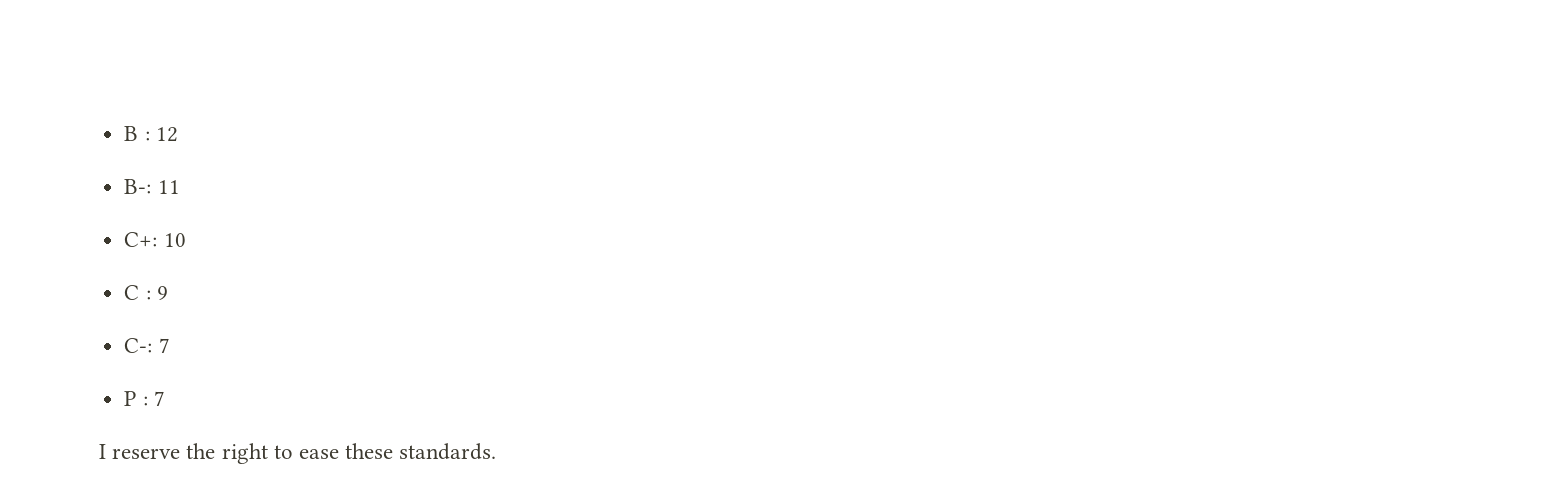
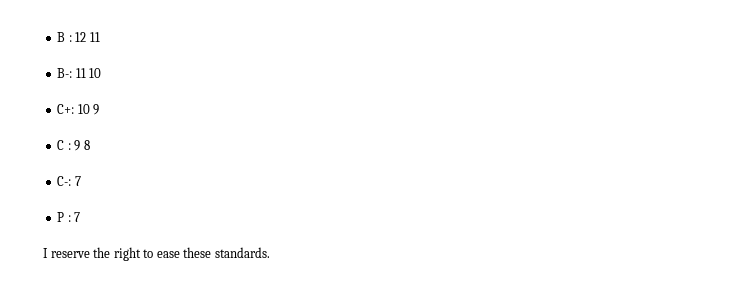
(178, 134) none -> [89,32,100,42] 11
(180, 187) none -> [89,68,102,78] 10
(186, 240) none -> [93,104,100,115] 9
(168, 293) none -> [83,140,90,150] 8

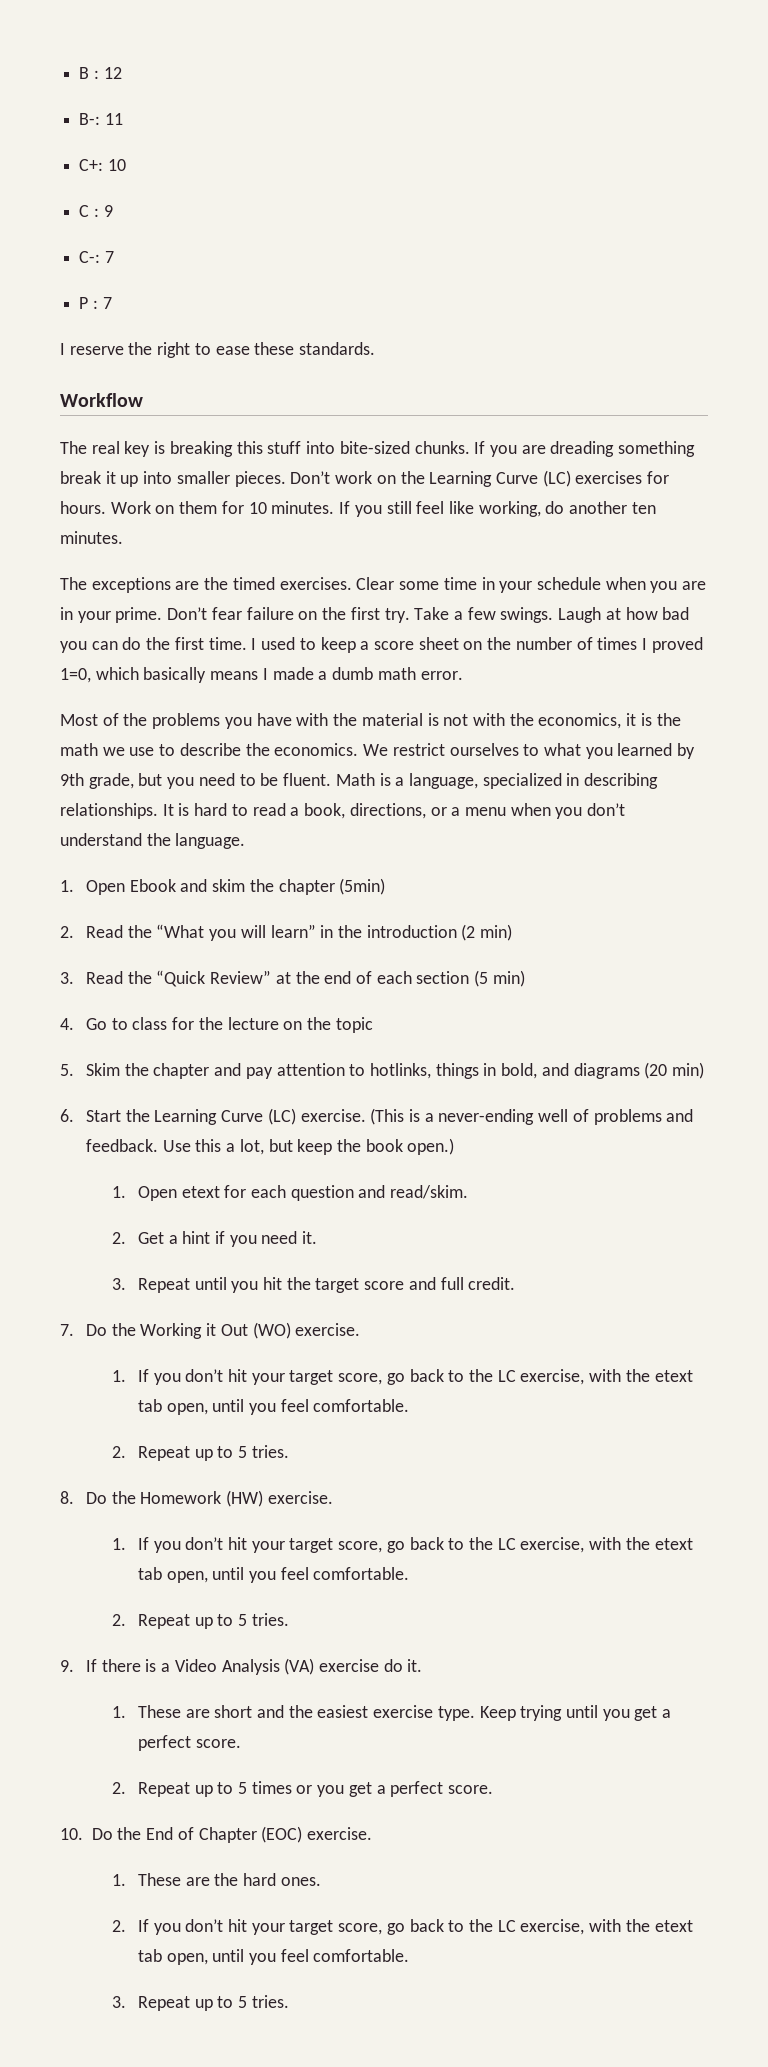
[89,32,100,42] 11 -> (122, 73) none
[89,68,102,78] 10 -> (123, 119) none
[93,104,100,115] 9 -> (126, 165) none
[83,140,90,150] 8 -> (113, 211) none
(270, 252) none -> [60,393,143,407] [60,441,696,457] [60,470,670,487] [60,501,656,517] [60,531,123,544] [60,577,707,593] [60,607,690,623] [60,637,703,653] [60,667,463,683] [60,713,681,729] [60,743,696,759] [60,773,659,789] [60,803,626,819] [60,833,246,849] [60,878,386,895] [60,924,513,941] [60,970,525,987] [60,1017,373,1033] [60,1062,705,1079] [60,1108,694,1125] [85,1138,455,1155] [111,1185,469,1201] [111,1231,318,1247] [111,1277,516,1293] [60,1322,361,1339] [111,1369,693,1385] [137,1399,410,1415] [111,1445,289,1461] [60,1490,333,1507] [111,1537,693,1553] [137,1567,410,1583] [111,1613,289,1629] [60,1658,423,1675] [111,1705,672,1721] [137,1735,241,1751] [111,1781,494,1797] [60,1826,373,1843] [111,1873,321,1886] [111,1919,693,1935] [137,1949,410,1965] [111,1995,289,2011] // Workflow // The real key is breaking this stuff into bite-sized chunks. If you are dreading something break it up into smaller pieces. Don’t work on the Learning Curve (LC) exercises for hours. Work on them for 10 minutes. If you still feel like working, do another ten minutes. // The exceptions are the timed exercises. Clear some time in your schedule when you are in your prime. Don’t fear failure on the first try. Take a few swings. Laugh at how bad you can do the first time. I used to keep a score sheet on the number of times I proved 1=0, which basically means I made a dumb math error. // Most of the problems you have with the material is not with the economics, it is the math we use to describe the economics. We restrict ourselves to what you learned by 9th grade, but you need to be fluent. Math is a language, specialized in describing relationships. It is hard to read a book, directions, or a menu when you don’t understand the language. // 1. Open Ebook and skim the chapter (5min) // 2. Read the “What you will learn” in the introduction (2 min) // 3. Read the “Quick Review” at the end of each section (5 min) // 4. Go to class for the lecture on the topic // 5. Skim the chapter and pay attention to hotlinks, things in bold, and diagrams (20 min) // 6. Start the Learning Curve (LC) exercise. (This is a never-ending well of problems and feedback. Use this a lot, but keep the book open.) // 1. Open etext for each question and read/skim. // 2. Get a hint if you need it. // 3. Repeat until you hit the target score and full credit. // 7. Do the Working it Out (WO) exercise. // 1. If you don’t hit your target score, go back to the LC exercise, with the etext tab open, until you feel comfortable. // 2. Repeat up to 5 tries. // 8. Do the Homework (HW) exercise. // 1. If you don’t hit your target score, go back to the LC exercise, with the etext tab open, until you feel comfortable. // 2. Repeat up to 5 tries. // 9. If there is a Video Analysis (VA) exercise do it. // 1. These are short and the easiest exercise type. Keep trying until you get a perfect score. // 2. Repeat up to 5 times or you get a perfect score. // 10. Do the End of Chapter (EOC) exercise. // 1. These are the hard ones. // 2. If you don’t hit your target score, go back to the LC exercise, with the etext tab open, until you feel comfortable. // 3. Repeat up to 5 tries.

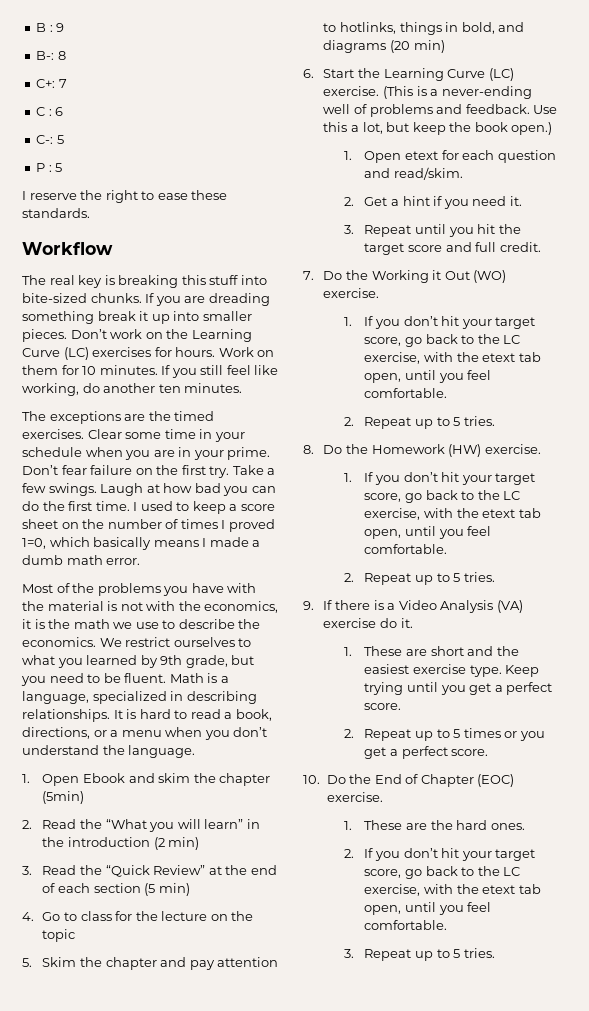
[103,67,122,79] 12 -> [56,23,65,32] 9
[104,113,123,125] 11 -> [57,51,66,60] 8
[107,159,126,171] 10 -> [58,79,67,88] 7
[103,205,113,217] 9 -> [55,107,64,116] 6
[104,251,114,263] 7 -> [56,135,64,144] 5
[102,297,112,309] 7 -> [55,163,63,172] 5

